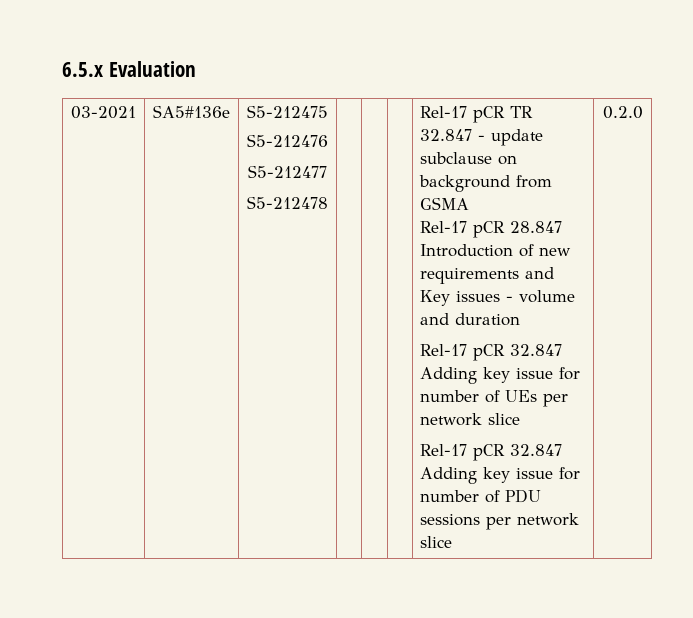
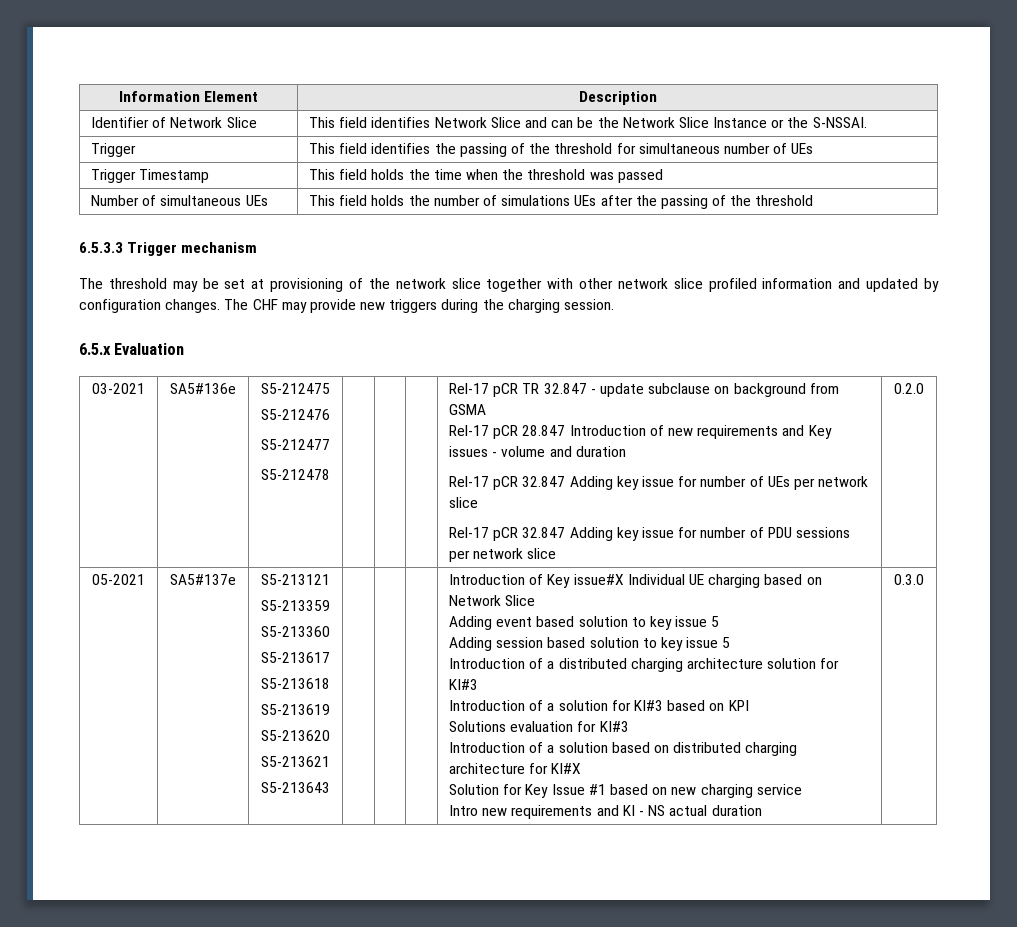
(62, 69) none -> [118,91,259,102] [578,91,657,105] [91,117,257,128] [309,117,867,128] [91,143,137,157] [309,143,814,157] [91,169,210,183] [309,169,663,183] [91,195,268,206] [309,195,814,209] [79,242,258,256] [79,278,940,292] [79,299,615,313] Information Element | Description // Identifier of Network Slice | This field identifies Network Slice and can be the Network Slice Instance or the S-NSSAI. // Trigger | This field identifies the passing of the threshold for simultaneous number of UEs // Trigger Timestamp | This field holds the time when the threshold was passed // Number of simultaneous UEs | This field holds the number of simulations UEs after the passing of the threshold // 6.5.3.3 Trigger mechanism // The threshold may be set at provisioning of the network slice together with other network slice profiled information and updated by configuration changes. The CHF may provide new triggers during the charging session. //
(643, 112) none -> [92,574,145,585] [170,574,236,585] [261,574,330,585] [261,600,330,611] [261,626,330,637] [261,652,330,663] [261,678,330,689] [261,704,330,715] [261,730,330,741] [261,756,330,767] [261,782,330,793] [449,574,822,588] [449,595,536,606] [449,616,720,630] [449,637,731,651] [449,658,840,672] [449,679,479,690] [449,700,749,711] [449,721,629,732] [449,742,798,756] [449,763,582,774] [449,784,802,798] [449,805,762,819] [894,574,924,585] // 05-2021 | SA5#137e | S5-213121 // S5-213359 // S5-213360 // S5-213617 // S5-213618 // S5-213619 // S5-213620 // S5-213621 // S5-213643 | | | | Introduction of Key issue#X Individual UE charging based on Network Slice // Adding event based solution to key issue 5 // Adding session based solution to key issue 5 // Introduction of a distributed charging architecture solution for KI#3 // Introduction of a solution for KI#3 based on KPI // Solutions evaluation for KI#3 // Introduction of a solution based on distributed charging architecture for KI#X // Solution for Key Issue #1 based on new charging service // Intro new requirements and KI - NS actual duration | 0.3.0

